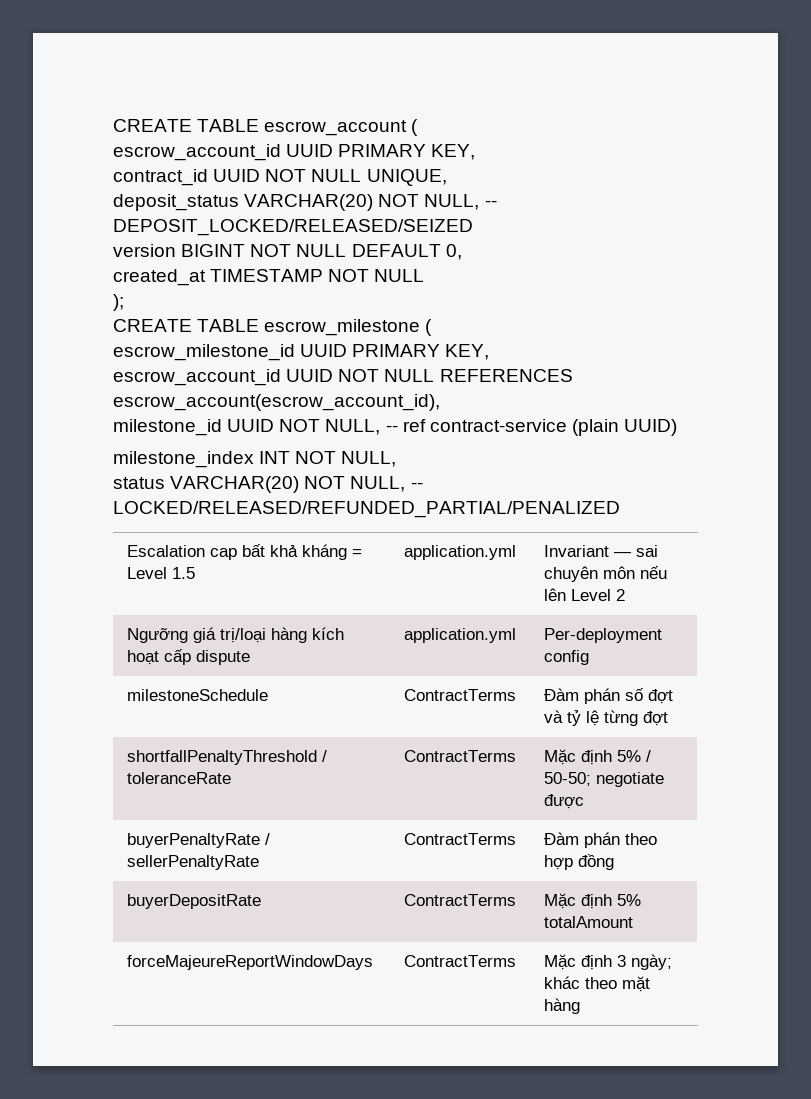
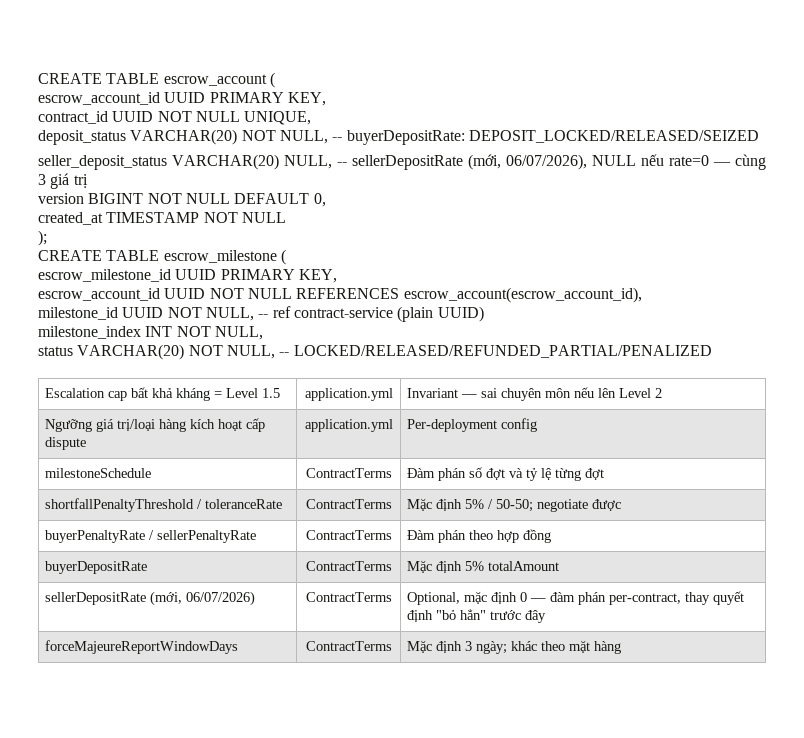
(497, 203) none -> [346,130,465,145] buyerDepositRate:
(473, 227) none -> [38,154,766,170] [38,173,88,189] // seller_deposit_status VARCHAR(20) NULL, -- sellerDepositRate (mới, 06/07/2026), NULL nếu rate=0 — cùng 3 giá trị
(633, 922) none -> [45,591,256,606] [305,592,392,602] [407,591,745,605] [407,609,547,623] // sellerDepositRate (mới, 06/07/2026) | ContractTerms | Optional, mặc định 0 — đàm phán per-contract, thay quyết định "bỏ hẳn" trước đây

